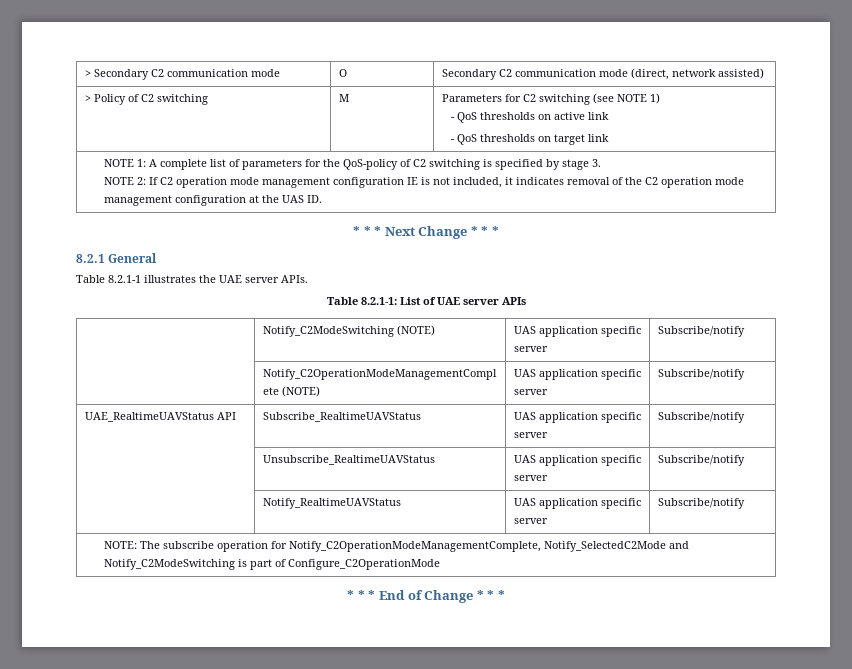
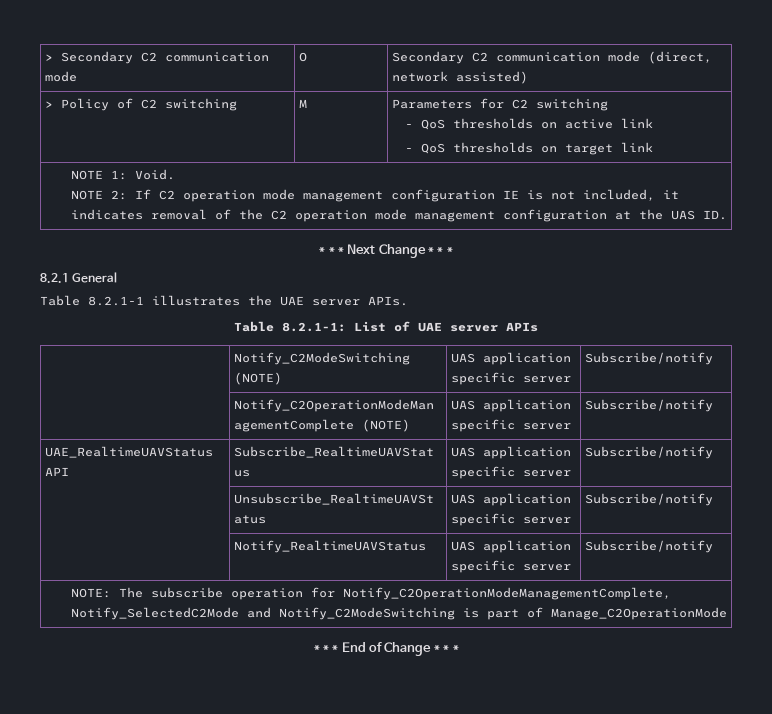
[592,93,660,104] (see NOTE 1) -> (609, 104) none
[149,159,602,170] A complete list of parameters for the QoS-policy of C2 switching is specified by stage 3. -> [134,169,175,180] Void.
[288,559,441,570] Configure_C2OperationMode -> [550,607,727,620] Manage_C2OperationMode

